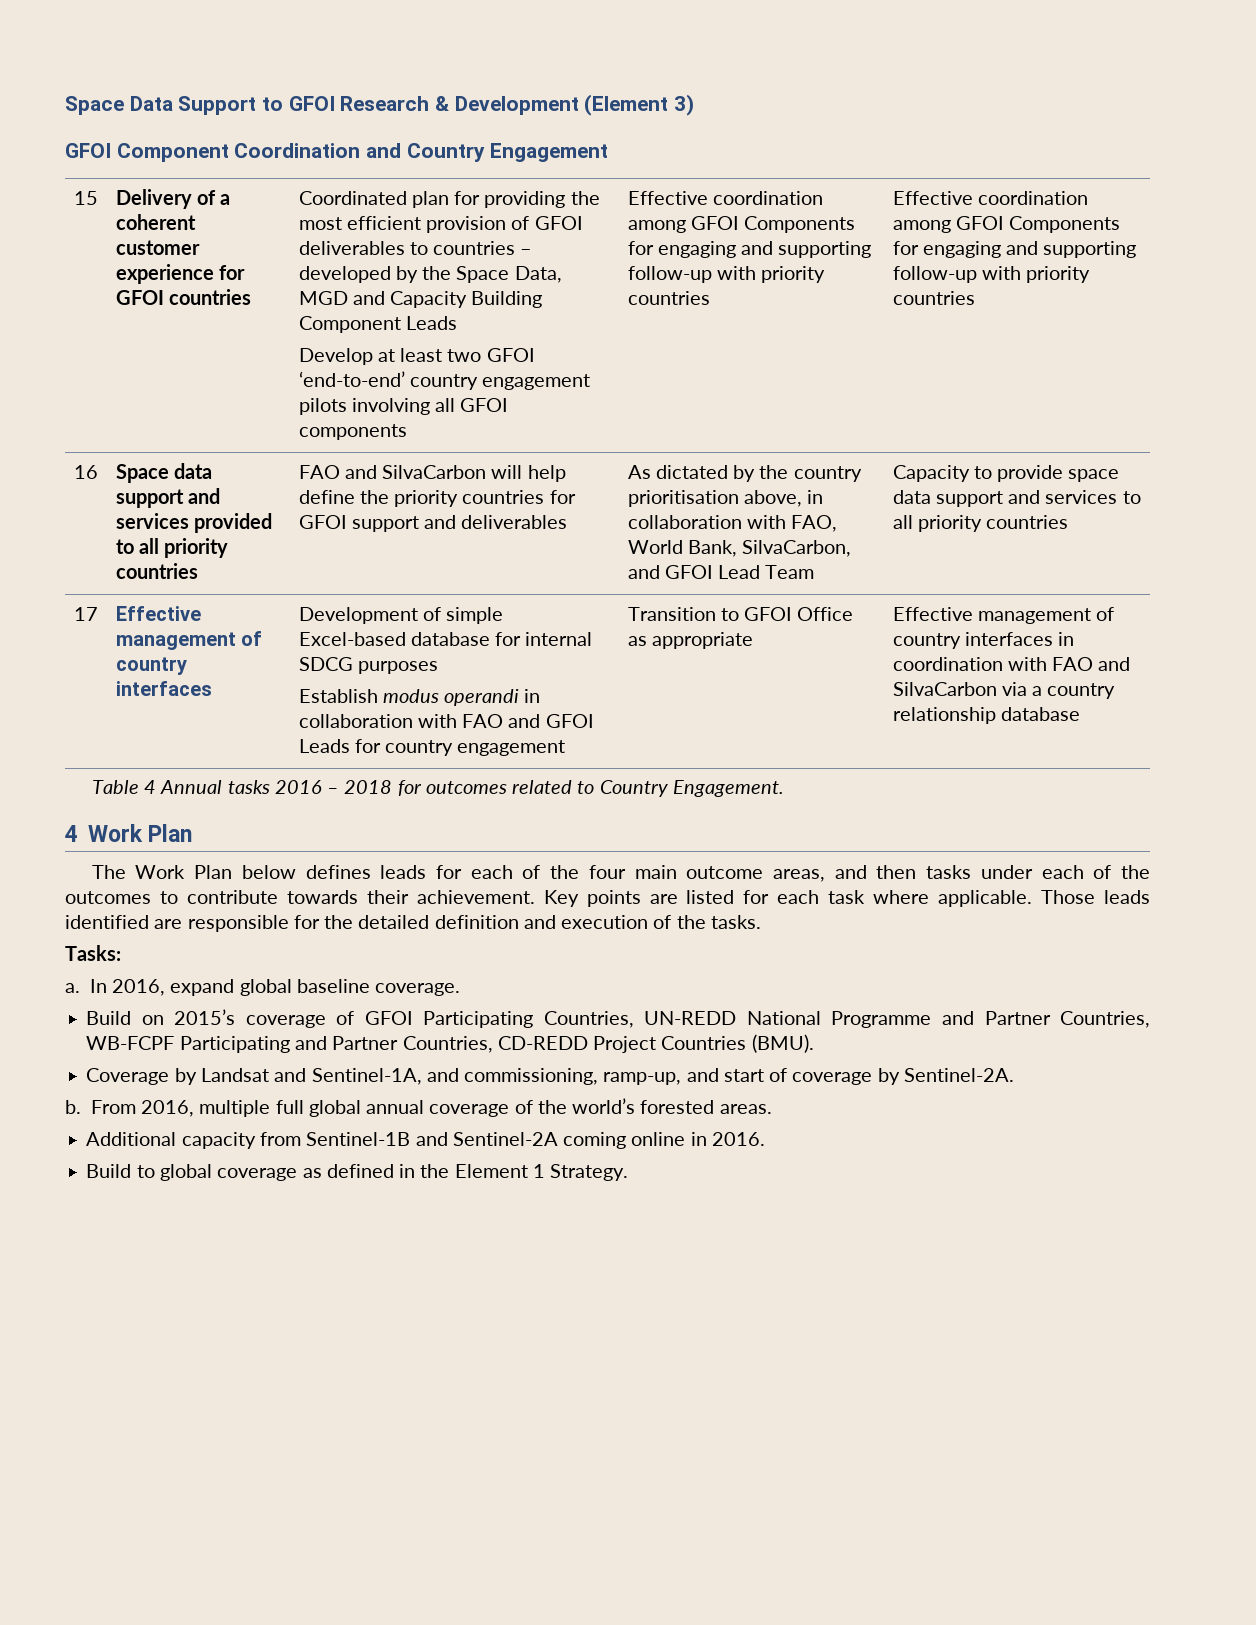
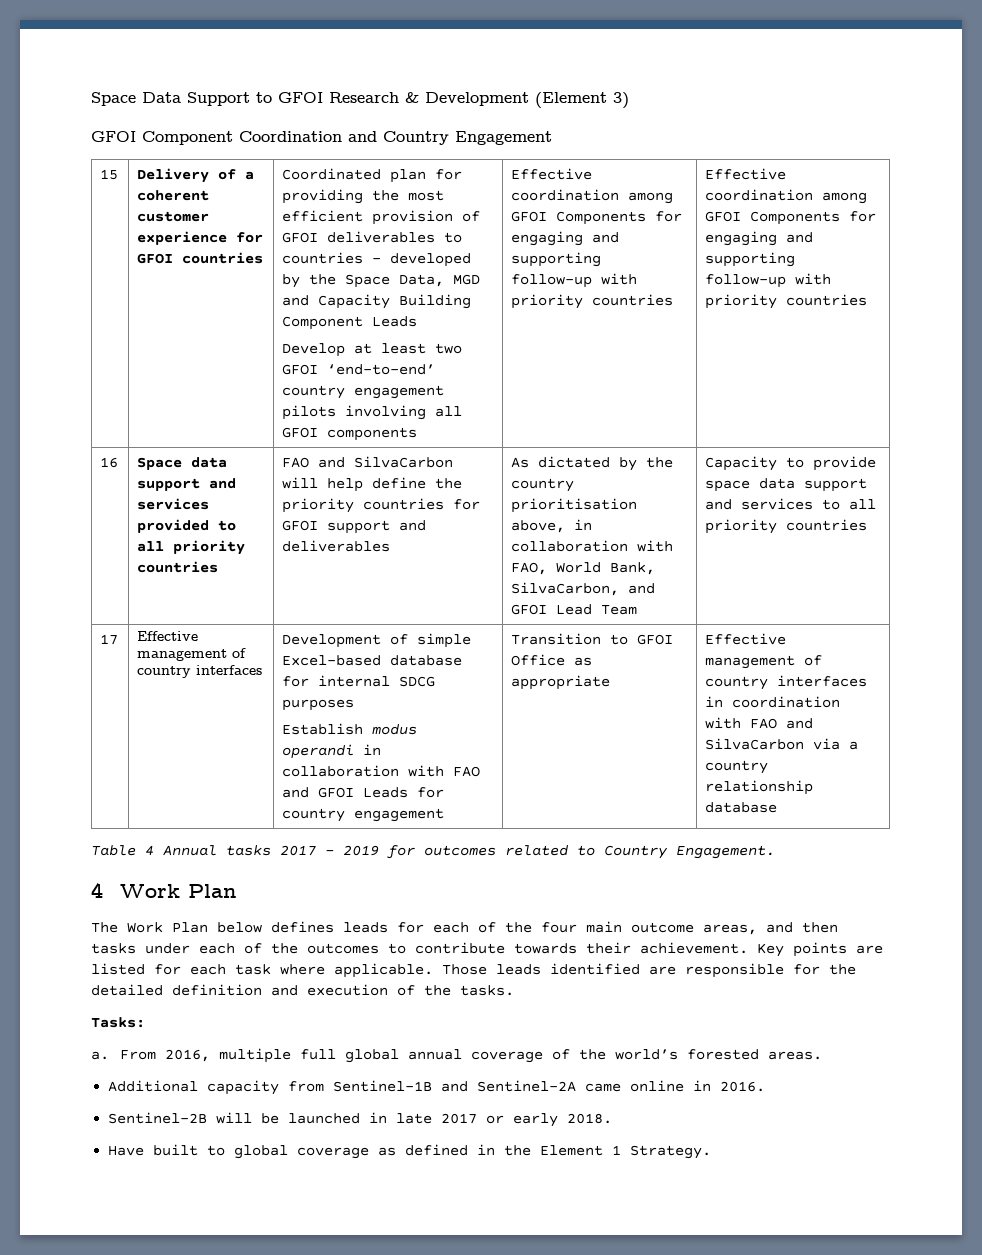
[274,780,393,794] 2016 – 2018 -> [280,845,379,856] 2017 – 2019
[89,979,461,996] [86,1009,1150,1028] [86,1034,814,1053] [86,1068,1014,1085] [65,1100,81,1114] In 2016, expand global baseline coverage. // Build on 2015’s coverage of GFOI Participating Countries, UN-REDD National Programme and Partner Countries, WB-FCPF Participating and Partner Countries, CD-REDD Project Countries (BMU). // Coverage by Landsat and Sentinel-1A, and commissioning, ramp-up, and start of coverage by Sentinel-2A. // b. -> (109, 1055) none
[563,1132,627,1149] coming -> [585,1083,622,1092] came
[86,1164,132,1178] Build -> [108,1112,613,1127] [108,1144,199,1156] Sentinel-2B will be launched in late 2017 or early 2018. // Have built

